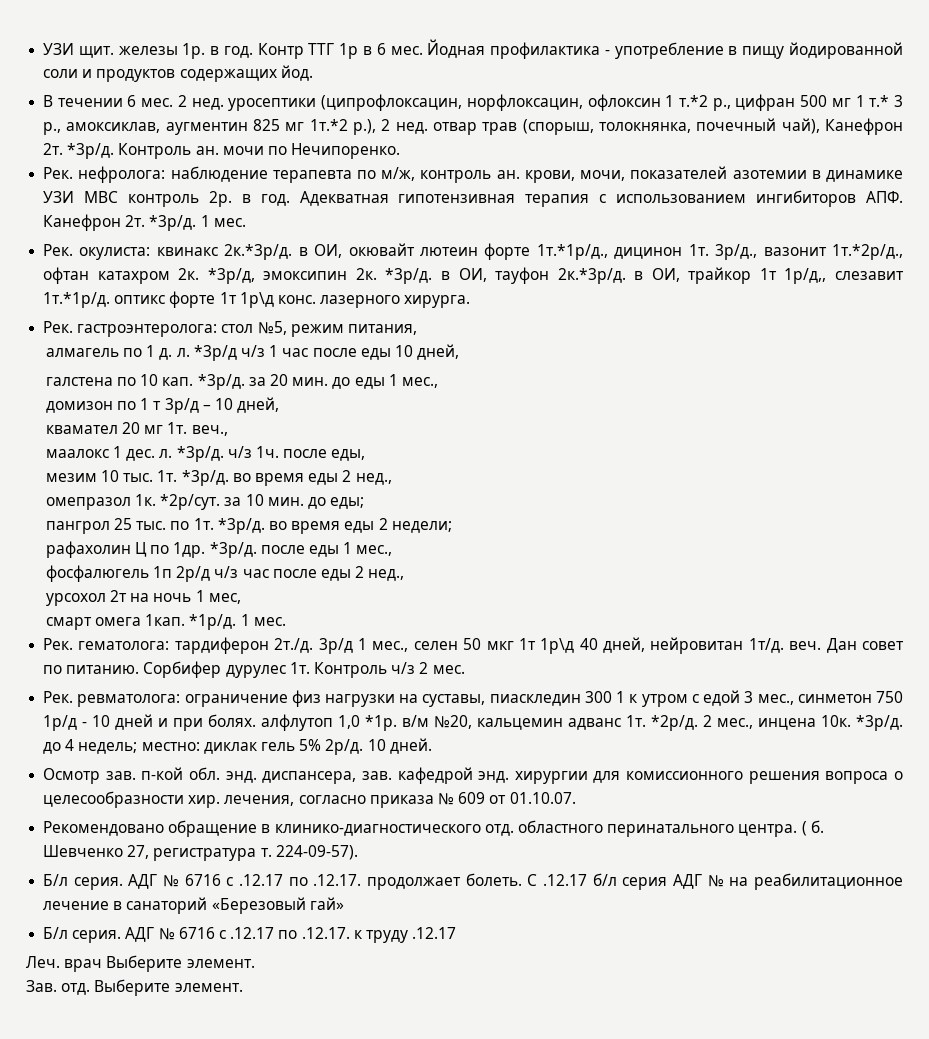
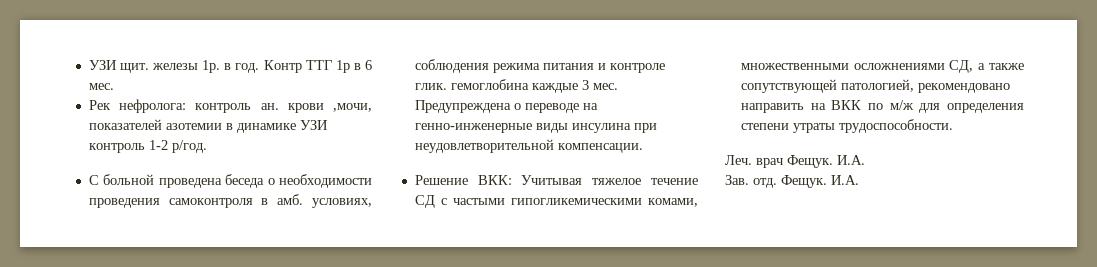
[427,39,903,59] [43,65,313,82] [43,94,903,111] [43,118,903,135] [43,143,401,159] [43,166,626,183] Йодная профилактика - употребление в пищу йодированной соли и продуктов содержащих йод. // В течении 6 мес. 2 нед. уросептики (ципрофлоксацин, норфлоксацин, офлоксин 1 т.*2 р., цифран 500 мг 1 т.* 3 р., амоксиклав, аугментин 825 мг 1т.*2 р.), 2 нед. отвар трав (спорыш, толокнянка, почечный чай), Канефрон 2т. *3р/д. Контроль ан. мочи по Нечипоренко. // Рек. нефролога: наблюдение терапевта по м/ж, контроль ан. крови, мочи, -> [88,99,372,113] // Рек нефролога: контроль ан. крови ,мочи,
[83,190,904,207] [43,214,246,231] [43,243,903,260] [43,267,905,284] [43,291,471,308] [43,321,417,337] [45,344,460,361] [45,374,438,390] [45,397,280,414] [45,422,228,436] [45,446,366,462] [45,470,392,486] [45,494,365,510] [45,518,452,534] [45,541,393,558] [45,565,405,582] [45,590,241,606] [45,614,286,630] [43,637,904,654] [43,661,465,678] [43,690,904,707] [43,714,903,731] [43,738,432,755] [43,767,904,784] [43,791,576,808] [43,820,824,837] [43,845,358,861] [43,873,903,890] [43,897,344,914] [43,927,457,943] МВС контроль 2р. в год. Адекватная гипотензивная терапия с использованием ингибиторов АПФ. Канефрон 2т. *3р/д. 1 мес. // Рек. окулиста: квинакс 2к.*3р/д. в ОИ, окювайт лютеин форте 1т.*1р/д., дицинон 1т. 3р/д., вазонит 1т.*2р/д., офтан катахром 2к. *3р/д, эмоксипин 2к. *3р/д. в ОИ, тауфон 2к.*3р/д. в ОИ, трайкор 1т 1р/д,, слезавит 1т.*1р/д. оптикс форте 1т 1р\д конс. лазерного хирурга. // Рек. гастроэнтеролога: стол №5, режим питания, // алмагель по 1 д. л. *3р/д ч/з 1 час после еды 10 дней, // галстена по 10 кап. *3р/д. за 20 мин. до еды 1 мес., // домизон по 1 т 3р/д – 10 дней, // квамател 20 мг 1т. веч., // маалокс 1 дес. л. *3р/д. ч/з 1ч. после еды, // мезим 10 тыс. 1т. *3р/д. во время еды 2 нед., // омепразол 1к. *2р/сут. за 10 мин. до еды; // пангрол 25 тыс. по 1т. *3р/д. во время еды 2 недели; // рафахолин Ц по 1др. *3р/д. после еды 1 мес., // фосфалюгель 1п 2р/д ч/з час после еды 2 нед., // урсохол 2т на ночь 1 мес, // смарт омега 1кап. *1р/д. 1 мес. // Рек. гематолога: тардиферон 2т./д. 3р/д 1 мес., селен 50 мкг 1т 1р\д 40 дней, нейровитан 1т/д. веч. Дан совет по питанию. Сорбифер дурулес 1т. Контроль ч/з 2 мес. // Рек. ревматолога: ограничение физ нагрузки на суставы, пиаскледин 300 1 к утром с едой 3 мес., синметон 750 1р/д - 10 дней и при болях. алфлутоп 1,0 *1р. в/м №20, кальцемин адванс 1т. *2р/д. 2 мес., инцена 10к. *3р/д. до 4 недель; местно: диклак гель 5% 2р/д. 10 дней. // Осмотр зав. п-кой обл. энд. диспансера, зав. кафедрой энд. хирургии для комиссионного решения вопроса о целесообразности хир. лечения, согласно приказа № 609 от 01.10.07. // Рекомендовано обращение в клинико-диагностического отд. областного перинатального центра. ( б. Шевченко 27, регистратура т. 224-09-57). // Б/л серия. АДГ № 6716 с .12.17 по .12.17. продолжает болеть. С .12.17 б/л серия АДГ № на реабилитационное лечение в санаторий «Березовый гай» // Б/л серия. АДГ № 6716 с .12.17 по .12.17. к труду .12.17 -> [88,140,207,153] [88,174,372,188] [88,194,372,208] [414,59,665,73] [414,79,618,93] [414,100,598,113] [414,123,657,133] [414,139,643,153] [414,175,698,185] [414,195,698,208] [740,60,1024,73] [740,79,1010,93] [740,100,1024,113] [740,119,953,133] контроль 1-2 р/год. // С больной проведена беседа о необходимости проведения самоконтроля в амб. условиях, соблюдения режима питания и контроле глик. гемоглобина каждые 3 мес. Предупреждена о переводе на генно-инженерные виды инсулина при неудовлетворительной компенсации. // Решение ВКК: Учитывая тяжелое течение СД с частыми гипогликемическими комами, множественными осложнениями СД, а также сопутствующей патологией, рекомендовано направить на ВКК по м/ж для определения степени утраты трудоспособности.
[106,955,255,972] Выберите элемент. -> [787,155,865,168] Фещук. И.А.
[94,979,243,996] Выберите элемент. -> [781,175,859,188] Фещук. И.А.

